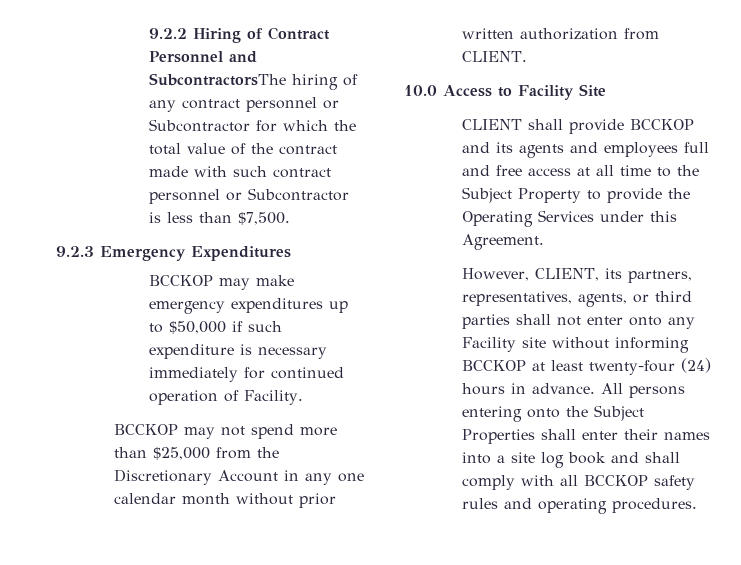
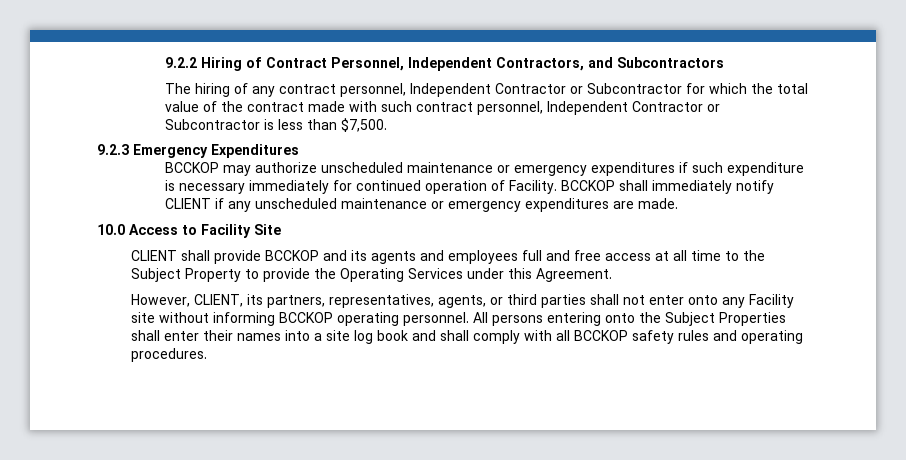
[149,51,258,63] [149,73,287,86] Personnel and SubcontractorsThe -> [330,57,724,71] [164,83,191,94] Personnel, Independent Contractors, and Subcontractors // The
[246,97,318,112] personnel -> [339,83,566,97] personnel, Independent Contractor
[149,189,221,204] personnel -> [476,101,703,115] personnel, Independent Contractor
[256,275,295,286] [149,298,349,314] [149,321,227,334] make emergency expenditures up to $50,000 -> [254,162,675,176] authorize unscheduled maintenance or emergency expenditures
[114,424,338,439] [114,447,280,460] [114,469,365,485] [114,493,337,508] [462,28,660,40] [462,51,528,62] // BCCKOP may not spend more than $25,000 from the Discretionary Account in any one calendar month without prior written authorization from CLIENT. -> [560,180,774,194] [164,198,678,212] BCCKOP shall immediately notify CLIENT if any unscheduled maintenance or emergency expenditures are made.
[532,358,712,375] [462,383,596,395] at least twenty-four (24) hours in advance. -> [336,312,469,326] operating personnel.

